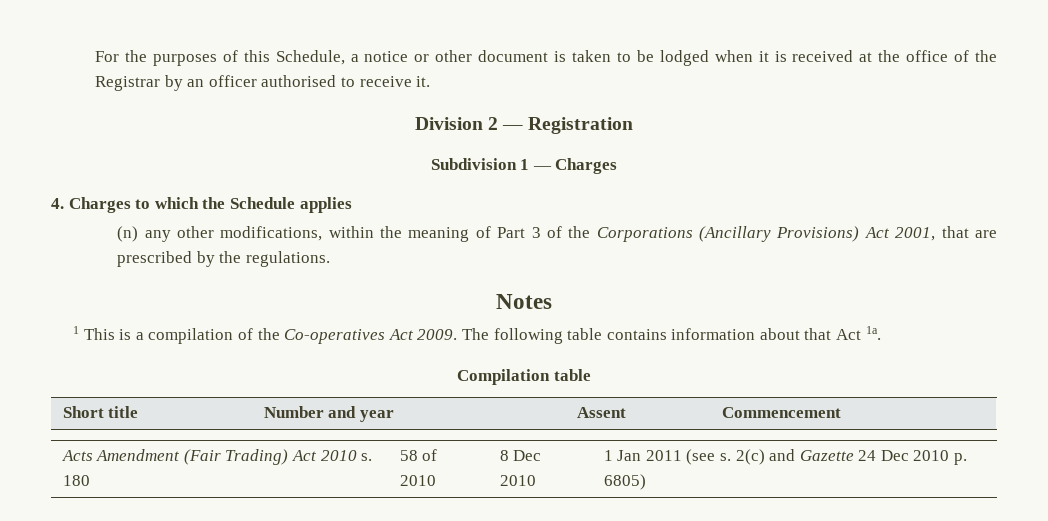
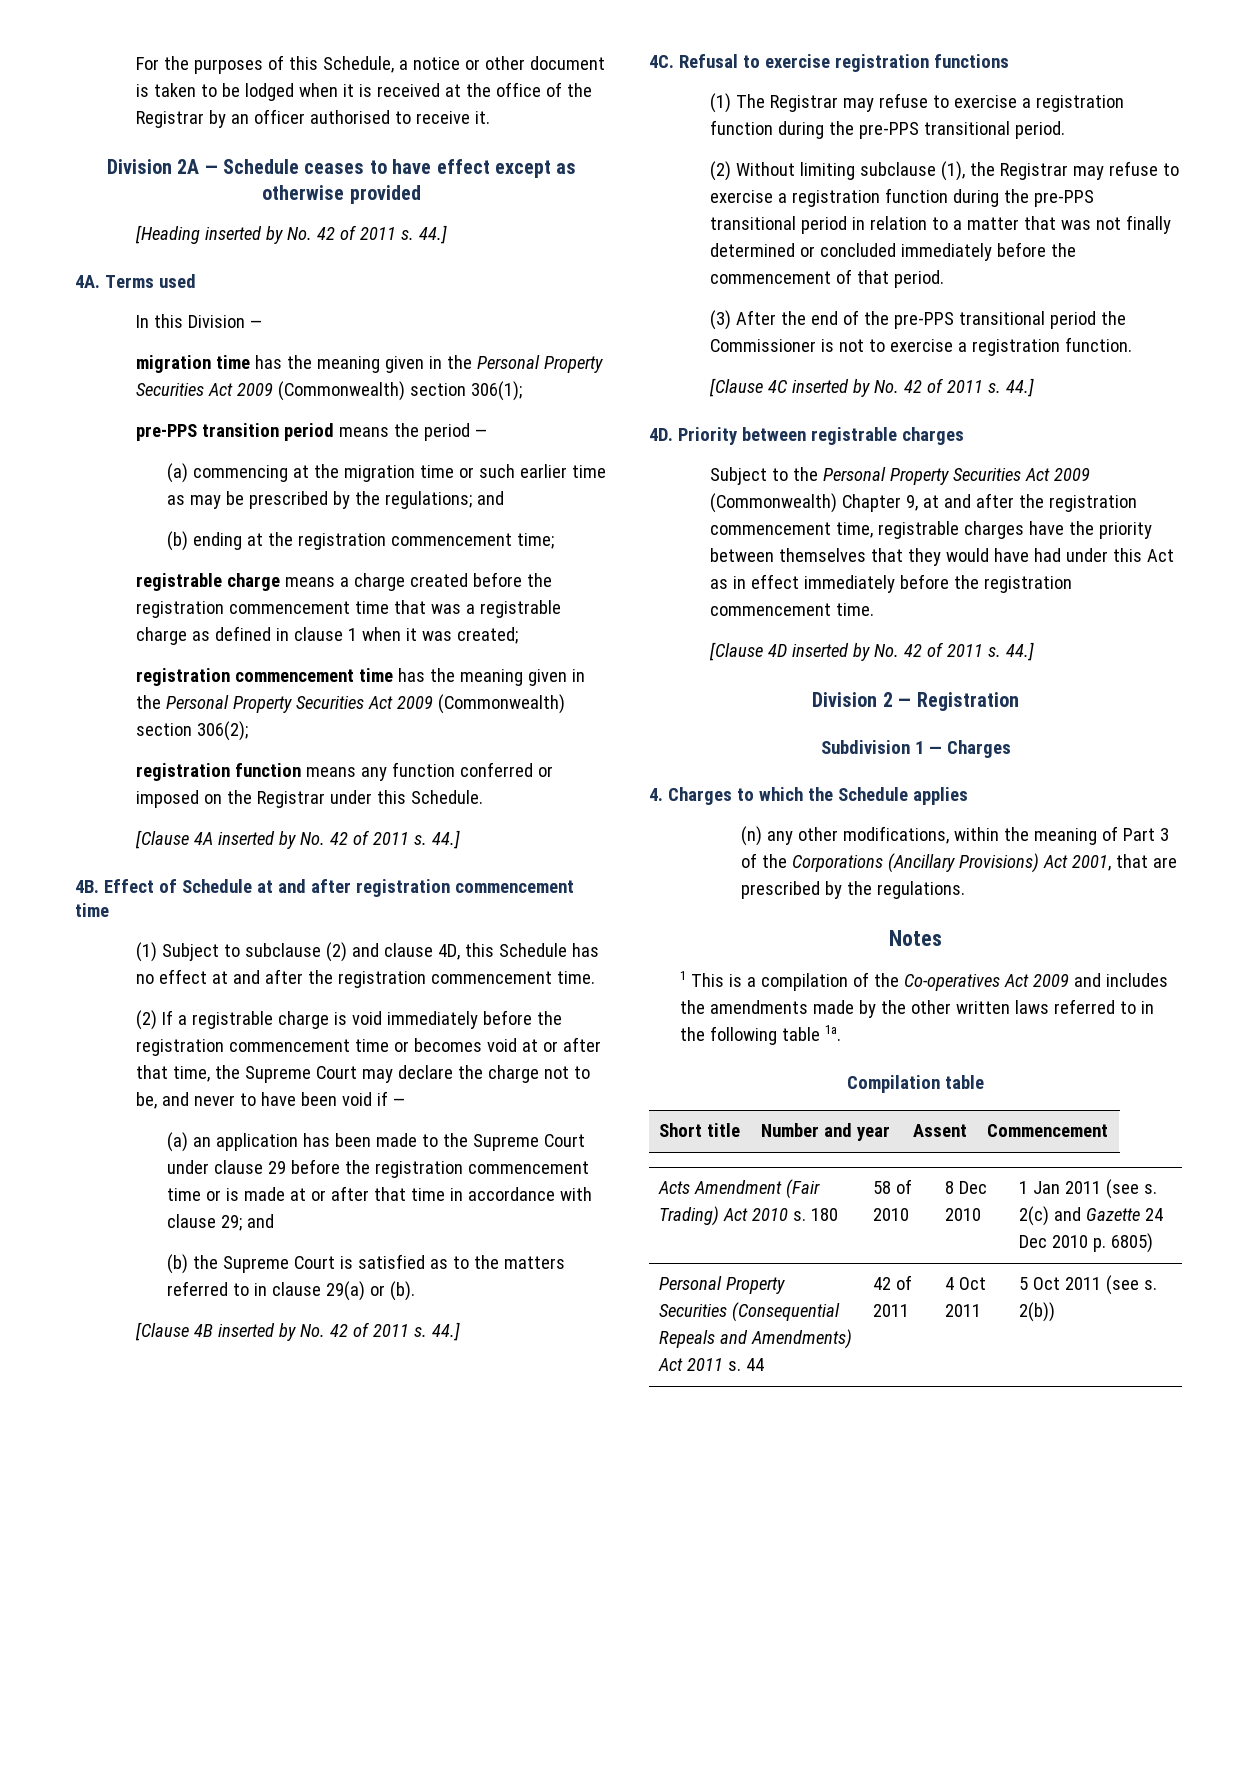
(431, 81) none -> [106,159,577,178] [262,185,421,204] [135,225,448,244] [75,274,196,288] [136,314,263,328] [136,355,604,373] [136,381,523,401] [136,423,488,441] [166,463,606,483] [166,491,504,509] [166,531,554,551] [136,572,553,591] [136,600,562,618] [136,626,519,645] [136,668,586,686] [136,694,566,714] [136,721,249,741] [136,762,554,781] [136,790,484,808] [135,830,461,849] [75,879,574,897] [75,903,109,917] [136,942,600,962] [136,969,596,988] [136,1010,563,1030] [136,1037,602,1056] [136,1065,591,1083] [136,1091,406,1109] [166,1132,585,1152] [166,1159,589,1178] [166,1186,592,1201] [166,1214,274,1231] [166,1254,565,1274] [166,1281,415,1301] [135,1322,461,1341] [649,54,1009,72] [710,93,1125,113] [710,120,1066,139] [710,161,1180,181] [710,188,1095,207] [710,215,1172,234] [710,242,1077,261] [710,269,945,288] [710,310,1127,330] [710,337,1133,356] [709,378,1035,397] [649,427,964,445] [710,467,1091,485] [710,493,1138,513] [710,521,1153,539] [710,548,1175,566] [710,574,1073,593] [710,603,875,616] [709,642,1035,661] // Division 2A — Schedule ceases to have effect except as otherwise provided // [Heading inserted by No. 42 of 2011 s. 44.] // 4A. Terms used // In this Division — // migration time has the meaning given in the Personal Property Securities Act 2009 (Commonwealth) section 306(1); // pre-PPS transition period means the period — // (a) commencing at the migration time or such earlier time as may be prescribed by the regulations; and // (b) ending at the registration commencement time; // registrable charge means a charge created before the registration commencement time that was a registrable charge as defined in clause 1 when it was created; // registration commencement time has the meaning given in the Personal Property Securities Act 2009 (Commonwealth) section 306(2); // registration function means any function conferred or imposed on the Registrar under this Schedule. // [Clause 4A inserted by No. 42 of 2011 s. 44.] // 4B. Effect of Schedule at and after registration commencement time // (1) Subject to subclause (2) and clause 4D, this Schedule has no effect at and after the registration commencement time. // (2) If a registrable charge is void immediately before the registration commencement time or becomes void at or after that time, the Supreme Court may declare the charge not to be, and never to have been void if — // (a) an application has been made to the Supreme Court under clause 29 before the registration commencement time or is made at or after that time in accordance with clause 29; and // (b) the Supreme Court is satisfied as to the matters referred to in clause 29(a) or (b). // [Clause 4B inserted by No. 42 of 2011 s. 44.] // 4C. Refusal to exercise registration functions // (1) The Registrar may refuse to exercise a registration function during the pre-PPS transitional period. // (2) Without limiting subclause (1), the Registrar may refuse to exercise a registration function during the pre-PPS transitional period in relation to a matter that was not finally determined or concluded immediately before the commencement of that period. // (3) After the end of the pre-PPS transitional period the Commissioner is not to exercise a registration function. // [Clause 4C inserted by No. 42 of 2011 s. 44.] // 4D. Priority between registrable charges // Subject to the Personal Property Securities Act 2009 (Commonwealth) Chapter 9, at and after the registration commencement time, registrable charges have the priority between themselves that they would have had under this Act as in effect immediately before the registration commencement time. // [Clause 4D inserted by No. 42 of 2011 s. 44.]
[417,328,862,344] 2009. The following table contains information about that Act -> [1032,973,1168,987] [679,999,1154,1018] [679,1026,820,1045] 2009 and includes the amendments made by the other written laws referred to in the following table
(646, 482) none -> [658,1276,785,1294] [658,1302,840,1322] [658,1329,852,1349] [657,1358,764,1371] [872,1275,912,1290] [872,1304,909,1317] [944,1277,986,1290] [944,1304,981,1317] [1018,1275,1157,1295] [1018,1302,1055,1322] // Personal Property Securities (Consequential Repeals and Amendments) Act 2011 s. 44 | 42 of 2011 | 4 Oct 2011 | 5 Oct 2011 (see s. 2(b))

